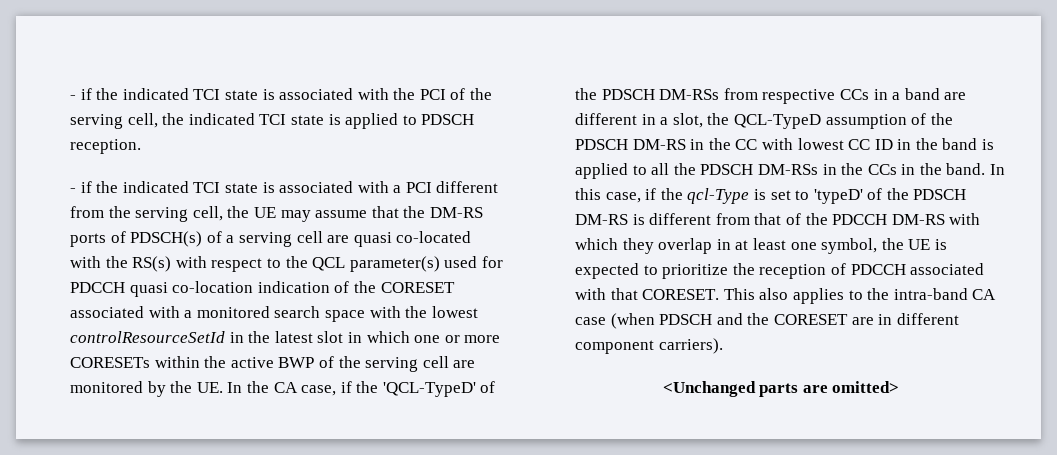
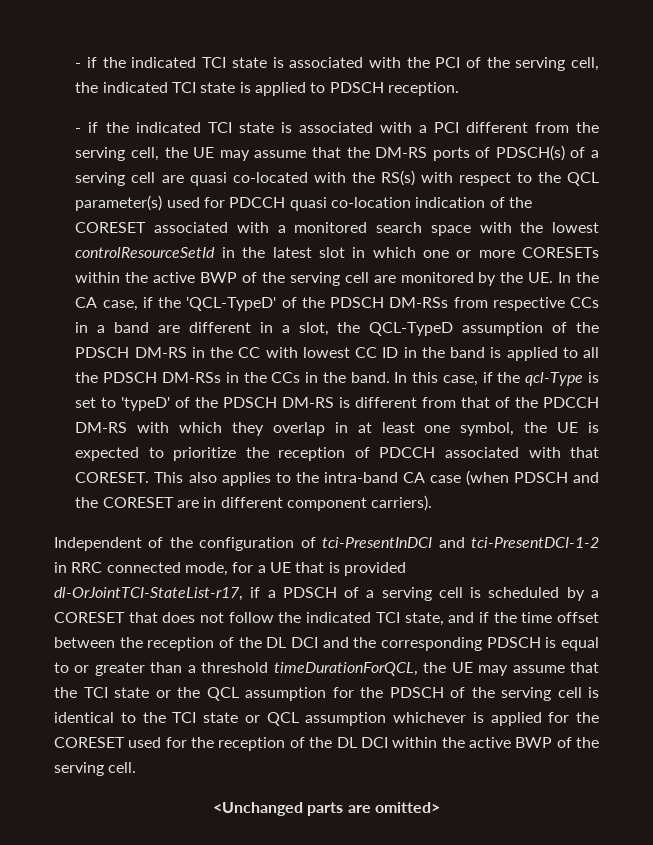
(723, 346) none -> [54,537,599,551] [54,562,406,576] [54,587,599,601] [54,612,599,626] [54,637,599,651] [54,662,599,676] [54,687,599,701] [54,712,599,726] [54,737,599,751] [54,762,137,776] // Independent of the configuration of tci-PresentInDCI and tci-PresentDCI-1-2 in RRC connected mode, for a UE that is provided dl-OrJointTCI-StateList-r17, if a PDSCH of a serving cell is scheduled by a CORESET that does not follow the indicated TCI state, and if the time offset between the reception of the DL DCI and the corresponding PDSCH is equal to or greater than a threshold timeDurationForQCL, the UE may assume that the TCI state or the QCL assumption for the PDSCH of the serving cell is identical to the TCI state or QCL assumption whichever is applied for the CORESET used for the reception of the DL DCI within the active BWP of the serving cell.

